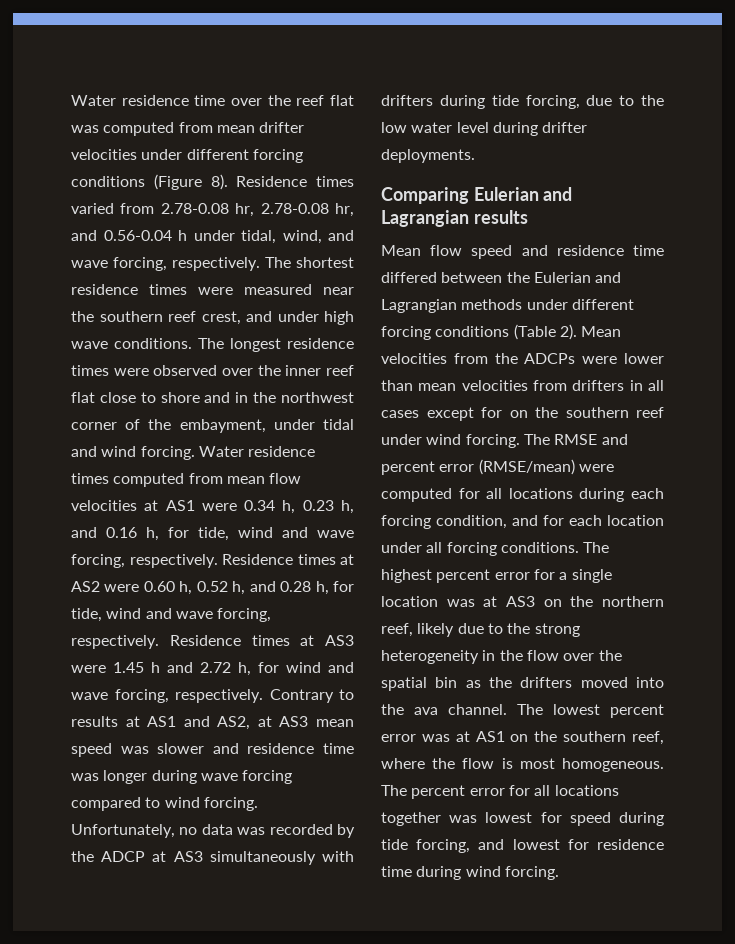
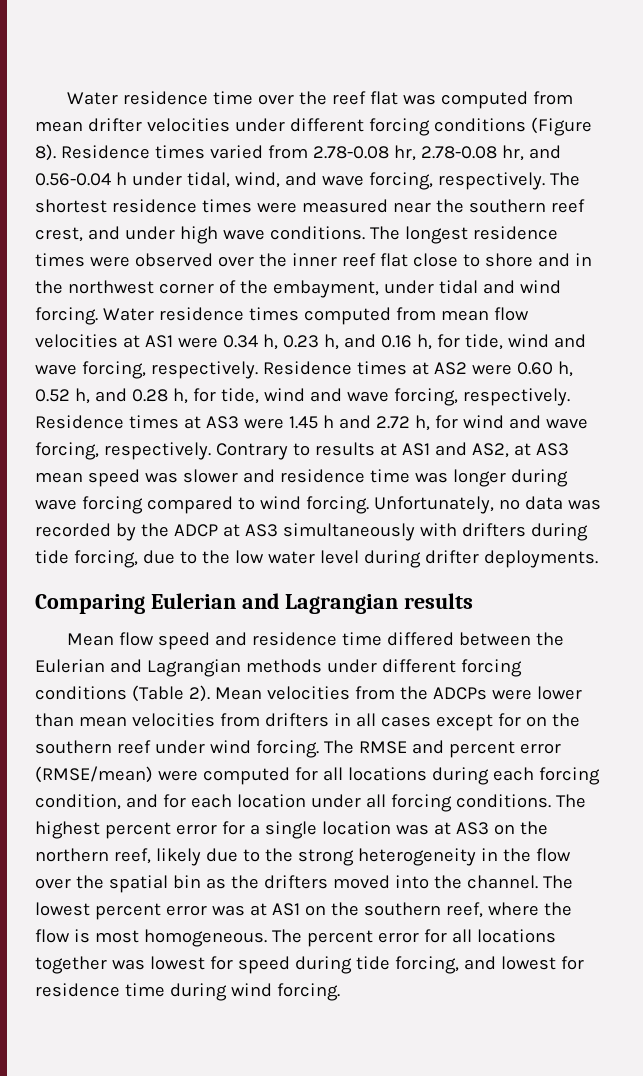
[414,707,438,715] ava -> (462, 882) none

